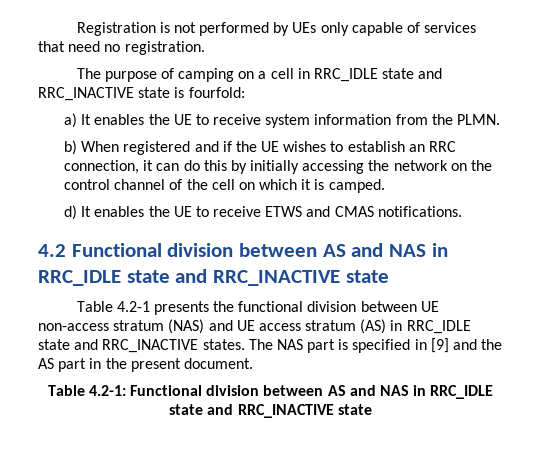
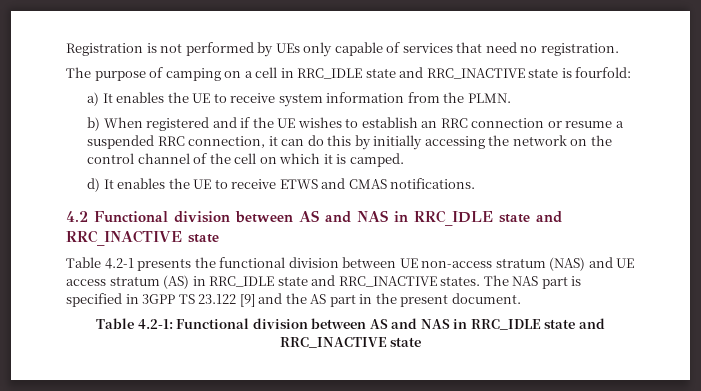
(456, 146) none -> [471,118,624,128] [87,135,185,149] connection or resume a suspended RRC
(427, 344) none -> [142,294,237,304] 3GPP TS 23.122

